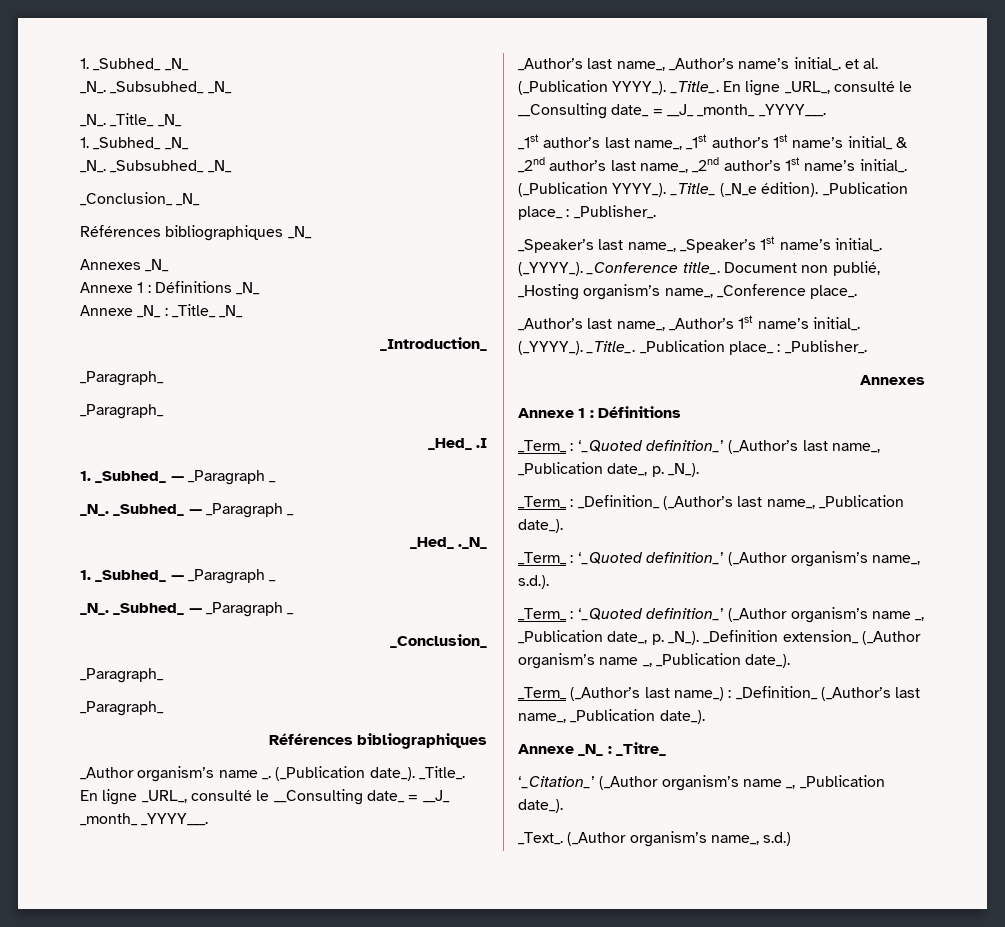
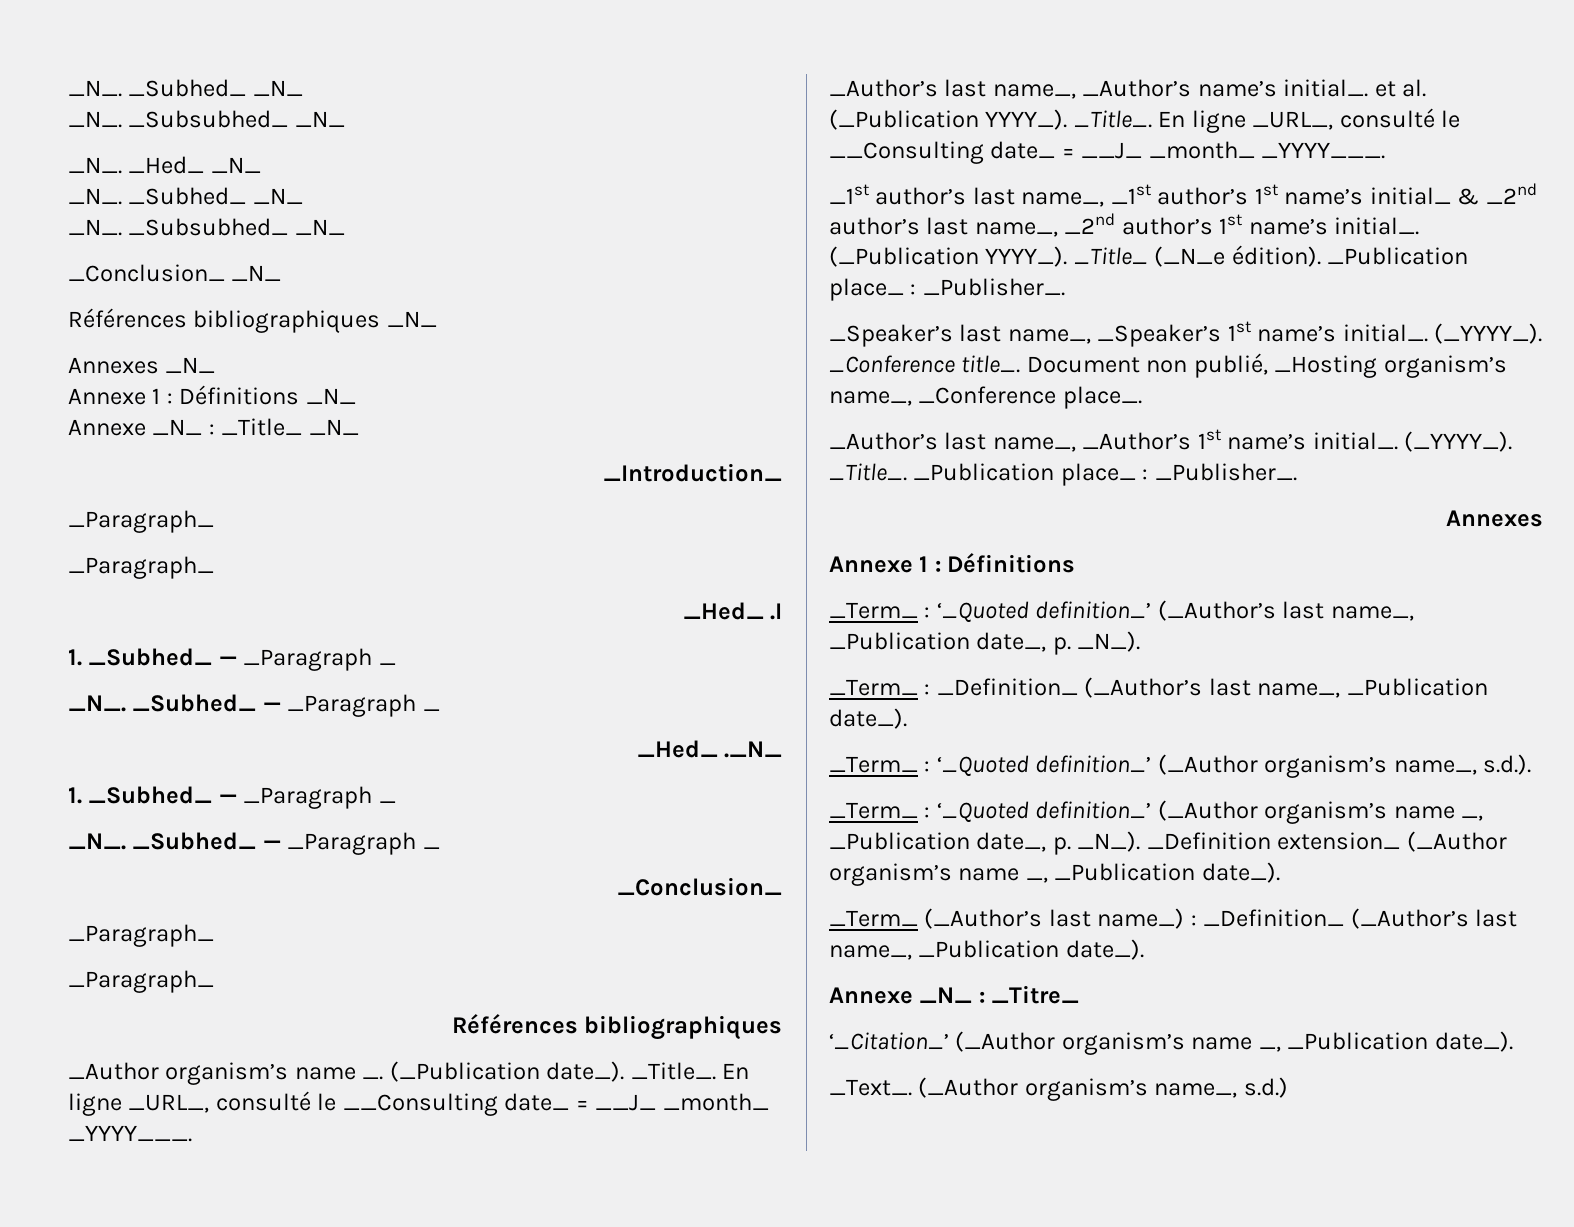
[80,58,89,69] 1. -> [68,80,122,97] _N_.
[110,113,182,127] [80,137,89,148] _Title_ _N_ // 1. -> [128,156,261,174] [68,188,122,205] _Hed_ _N_ // _N_.

